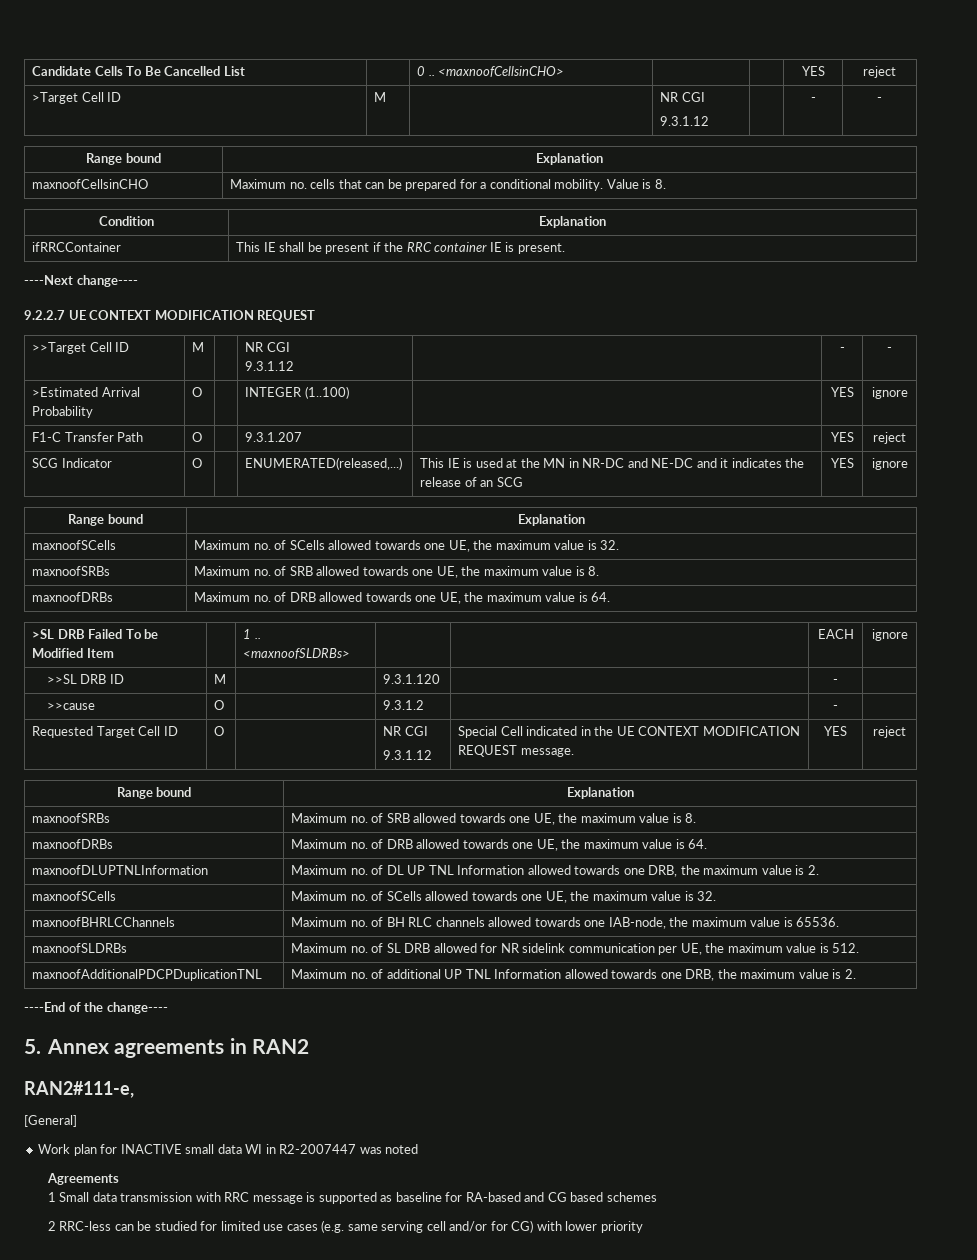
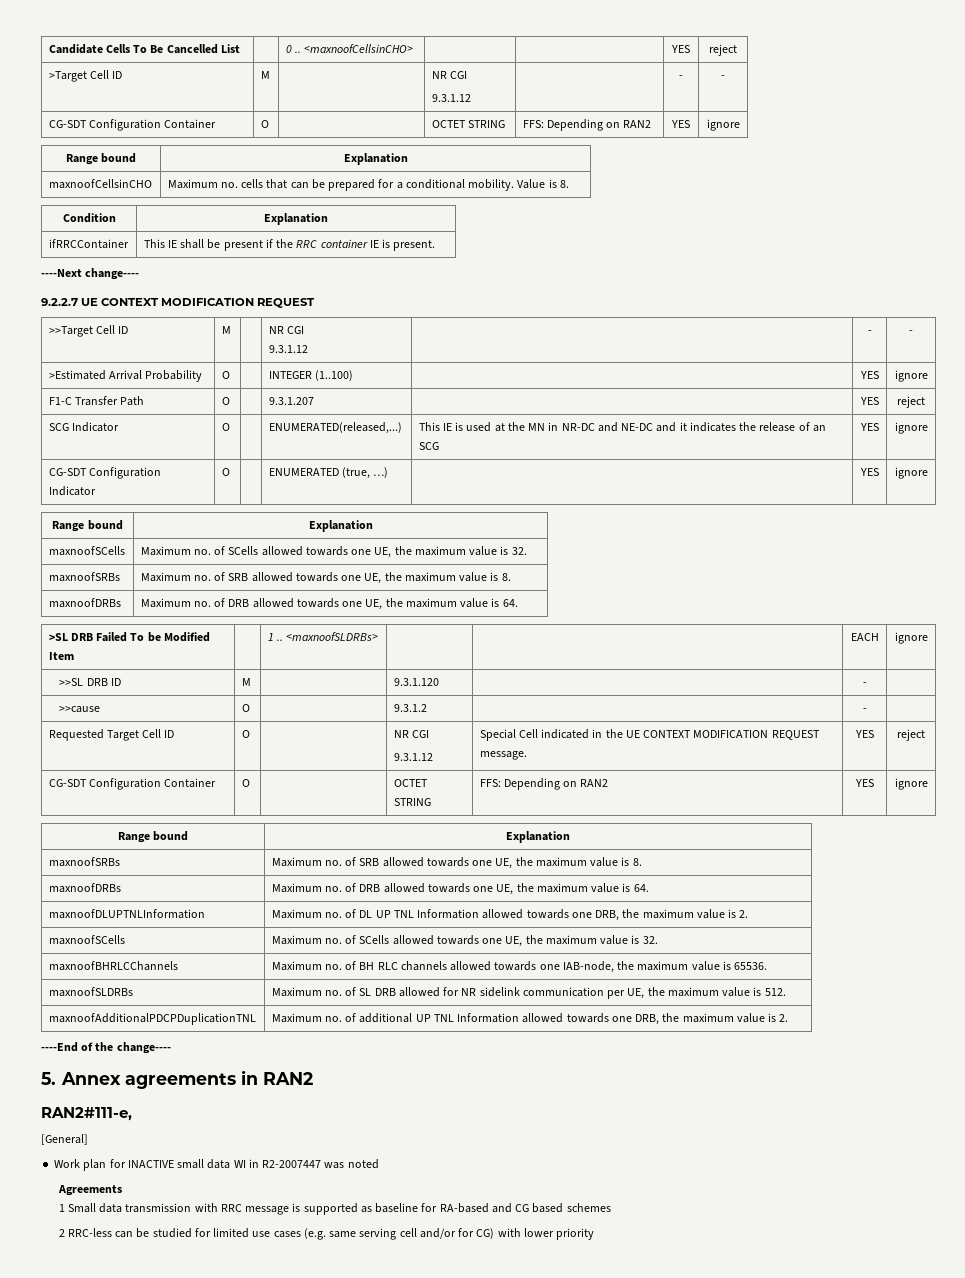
(882, 99) none -> [48,119,217,131] [260,120,269,128] [431,120,505,128] [522,119,652,131] [671,120,690,128] [706,119,740,131] // CG-SDT Configuration Container | O | | OCTET STRING | FFS: Depending on RAN2 | YES | ignore
(908, 464) none -> [48,467,161,479] [48,486,96,496] [221,468,230,476] [268,467,389,479] [859,468,879,476] [894,467,928,479] // CG-SDT Configuration Indicator | O | | ENUMERATED (true, …) | | YES | ignore
(906, 732) none -> [48,778,217,790] [241,779,250,787] [393,779,428,787] [393,798,431,806] [479,778,609,790] [854,779,874,787] [894,778,928,790] // CG-SDT Configuration Container | O | | OCTET STRING | FFS: Depending on RAN2 | YES | ignore

